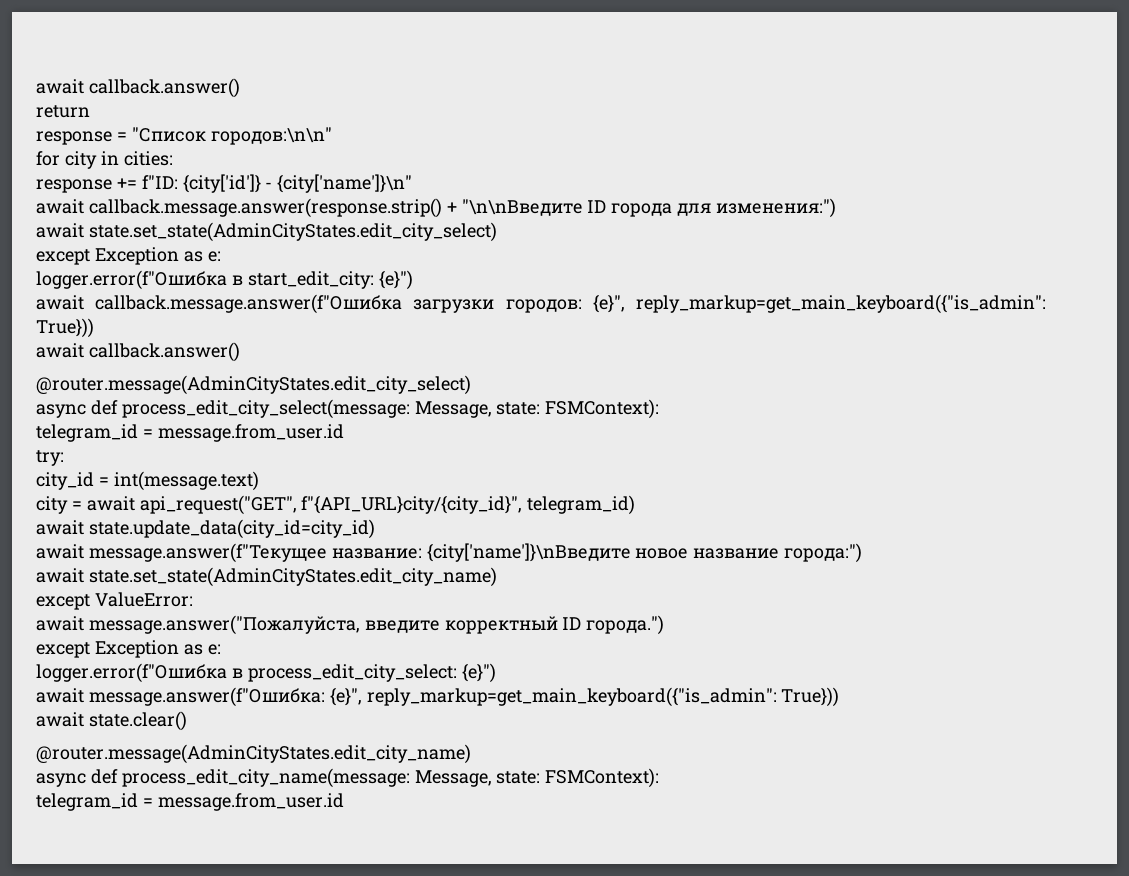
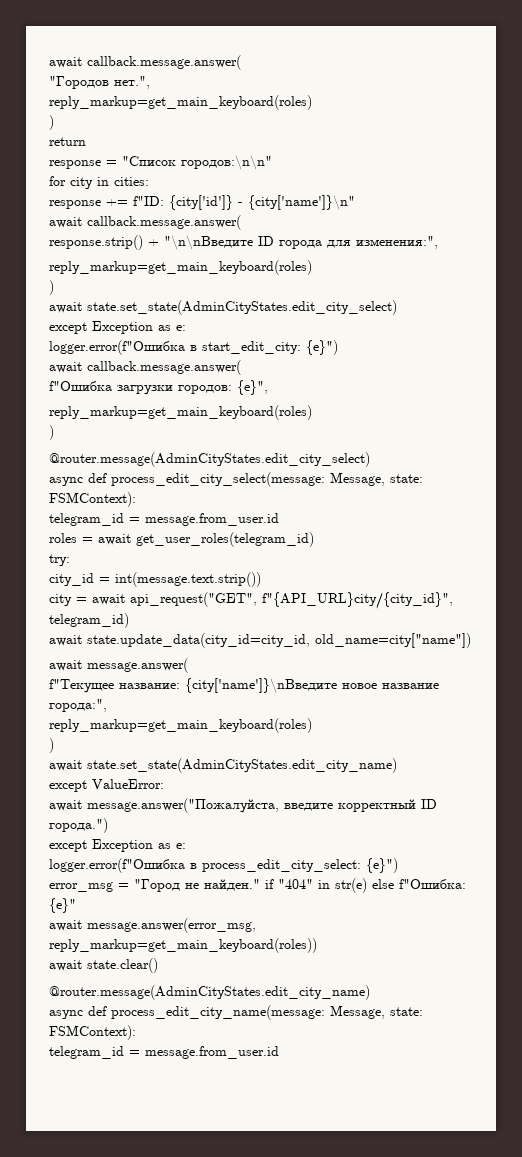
[36,78,240,98] await callback.answer() -> [49,55,241,70] [49,76,150,89] [49,95,312,110] [49,115,54,130] await callback.message.answer( // "Городов нет.", // reply_markup=get_main_keyboard(roles) // )
[88,198,442,218] callback.message.answer(response.strip() -> [87,215,241,230] [49,235,143,250] callback.message.answer( // response.strip()
[716,198,837,218] изменения:") -> [356,236,438,249] [49,260,312,275] [49,280,54,295] изменения:", // reply_markup=get_main_keyboard(roles) // )
[95,294,403,314] callback.message.answer(f"Ошибка -> [87,360,241,375] [49,381,112,391] callback.message.answer( // f"Ошибка
[635,294,1046,314] [36,318,94,338] [36,342,240,362] reply_markup=get_main_keyboard({"is_admin": True})) // await callback.answer() -> [49,405,312,420] [49,425,54,440] // reply_markup=get_main_keyboard(roles) // )
(344, 433) none -> [49,532,314,547] // roles = await get_user_roles(telegram_id)
[113,471,259,491] int(message.text) -> [115,572,261,587] int(message.text.strip())
[88,519,375,539] [36,543,327,563] state.update_data(city_id=city_id) // await message.answer(f"Текущее -> [87,633,471,648] [49,658,188,673] [49,679,114,693] state.update_data(city_id=city_id, old_name=city["name"]) // await message.answer( // f"Текущее
[784,543,863,563] города:") -> [49,699,107,712] [49,718,312,733] [49,738,54,753] города:", // reply_markup=get_main_keyboard(roles) // )
[36,687,840,707] await message.answer(f"Ошибка: {e}", reply_markup=get_main_keyboard({"is_admin": True})) -> [49,878,466,893] [49,898,76,913] [49,918,256,933] [49,938,317,953] error_msg = "Город не найден." if "404" in str(e) else f"Ошибка: {e}" // await message.answer(error_msg, reply_markup=get_main_keyboard(roles))

